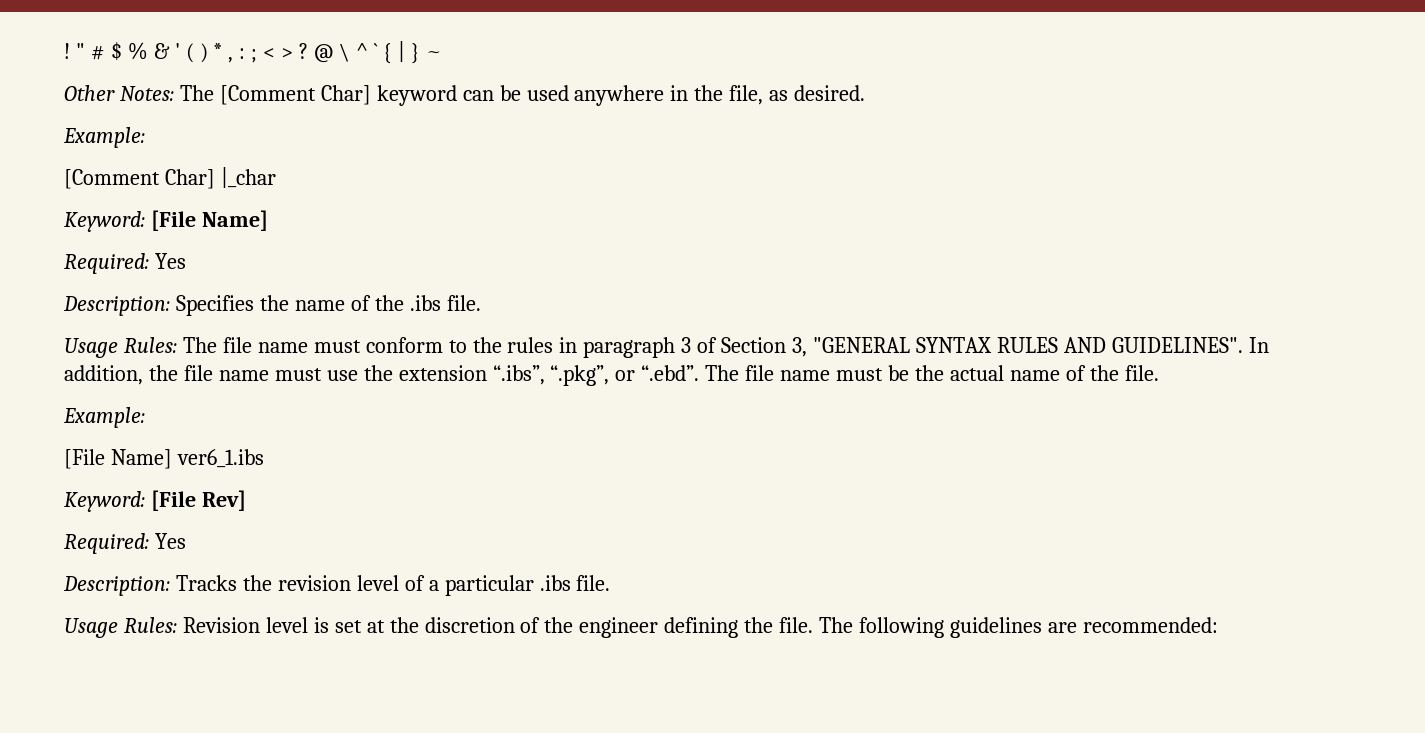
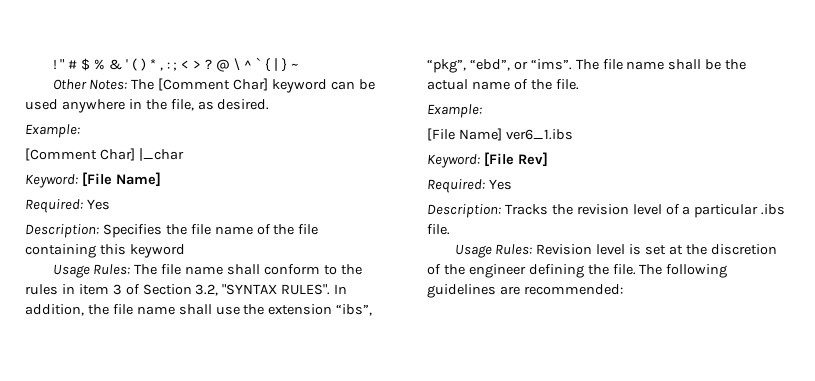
[294,295,481,311] name of the .ibs file. -> [190,224,319,235] [25,244,185,258] file name of the file containing this keyword
[313,340,361,353] must -> [227,264,261,275] shall
[583,337,676,358] paragraph -> [78,284,109,295] item
[792,337,1243,357] 3, "GENERAL SYNTAX RULES AND GUIDELINES". -> [195,284,331,296] 3.2, "SYNTAX RULES".
[274,368,322,381] must -> [178,304,212,315] shall
[492,365,884,386] “.ibs”, “.pkg”, or “.ebd”. The file name must -> [336,304,373,316] [427,59,702,73] “ibs”, “pkg”, “ebd”, or “ims”. The file name shall

